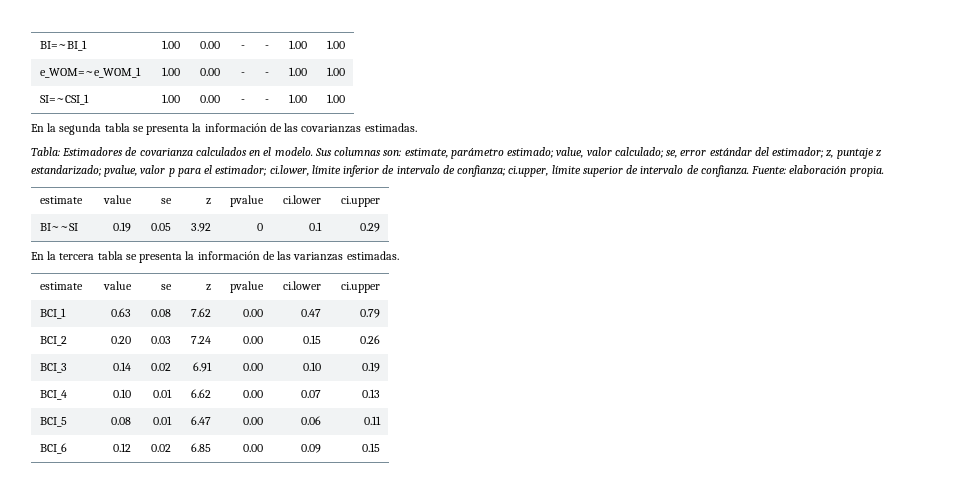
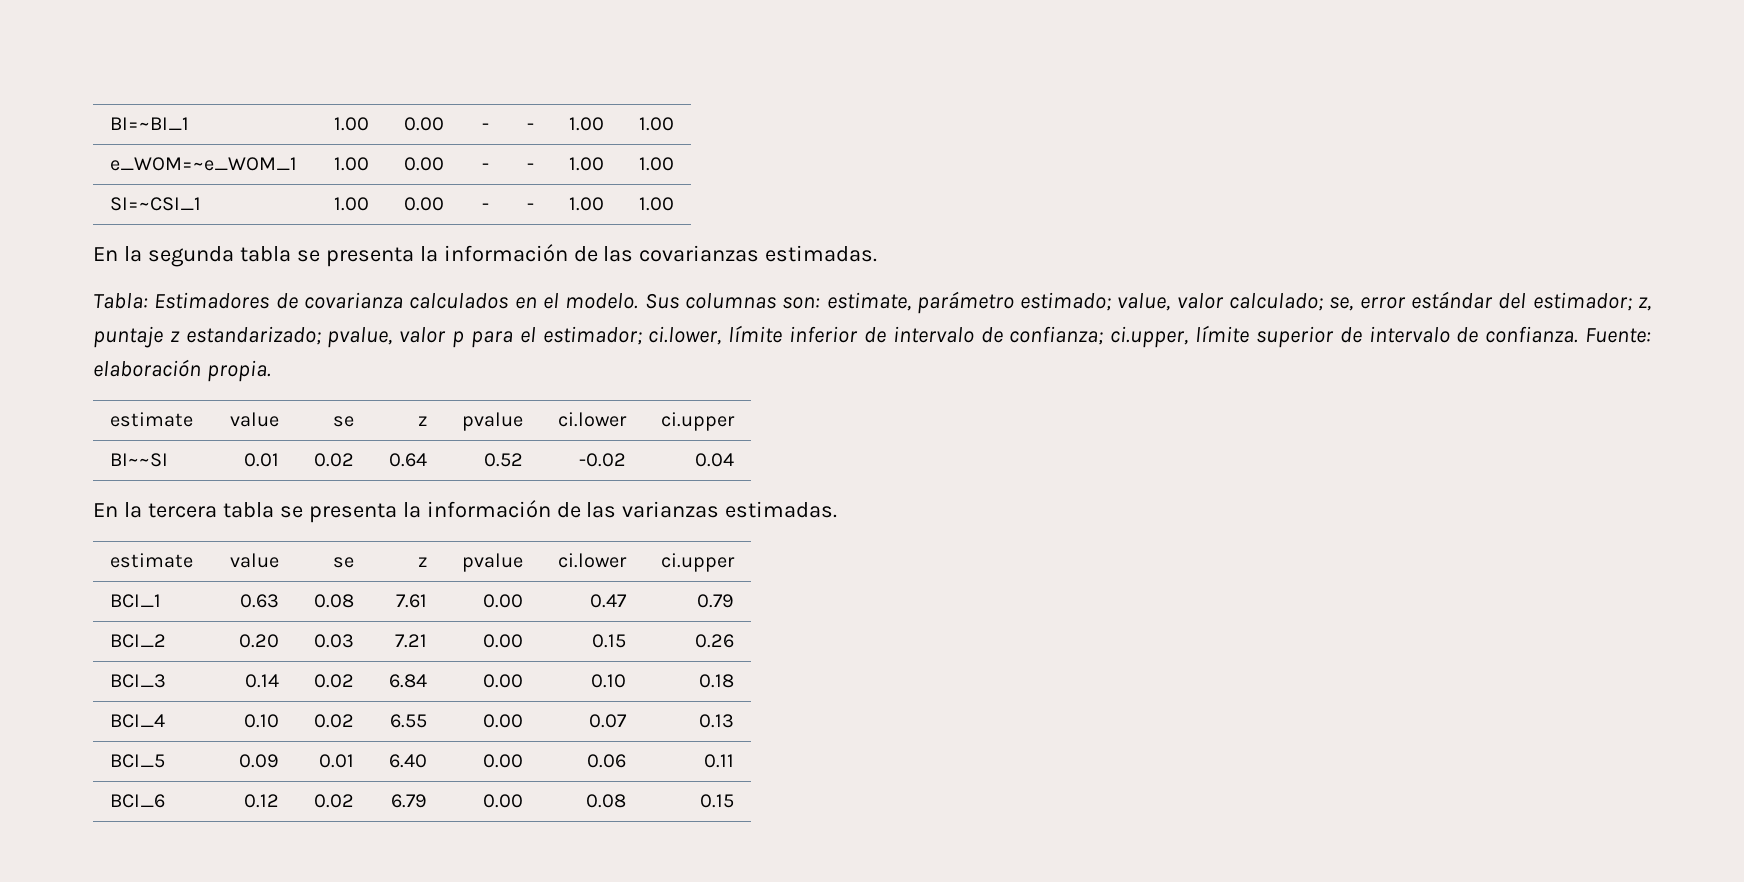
[112,222,131,232] [150,223,171,231] [190,223,211,232] [256,223,263,231] [308,222,322,231] [359,223,380,232] 0.19 | 0.05 | 3.92 | 0 | 0.1 | 0.29 -> [243,453,279,467] [313,453,354,467] [388,453,427,467] [483,453,523,467] [578,453,626,467] [694,453,734,467] 0.01 | 0.02 | 0.64 | 0.52 | -0.02 | 0.04
[190,308,211,317] 7.62 -> [395,594,427,608] 7.61
[190,336,211,344] 7.24 -> [394,634,427,648] 7.21
[192,362,212,372] 6.91 -> [388,674,427,688] 6.84
[361,362,380,372] 0.19 -> [698,674,734,688] 0.18
[152,389,172,398] [190,389,211,398] 0.01 | 6.62 -> [313,714,354,728] [389,714,427,728] 0.02 | 6.55
[110,417,131,425] [152,416,172,425] [190,416,211,425] 0.08 | 0.01 | 6.47 -> [238,754,279,768] [318,754,354,768] [388,754,427,768] 0.09 | 0.01 | 6.40
[190,443,211,452] [242,444,263,452] [300,444,321,453] 6.85 | 0.00 | 0.09 -> [390,794,427,808] [482,794,523,808] [585,794,626,808] 6.79 | 0.00 | 0.08

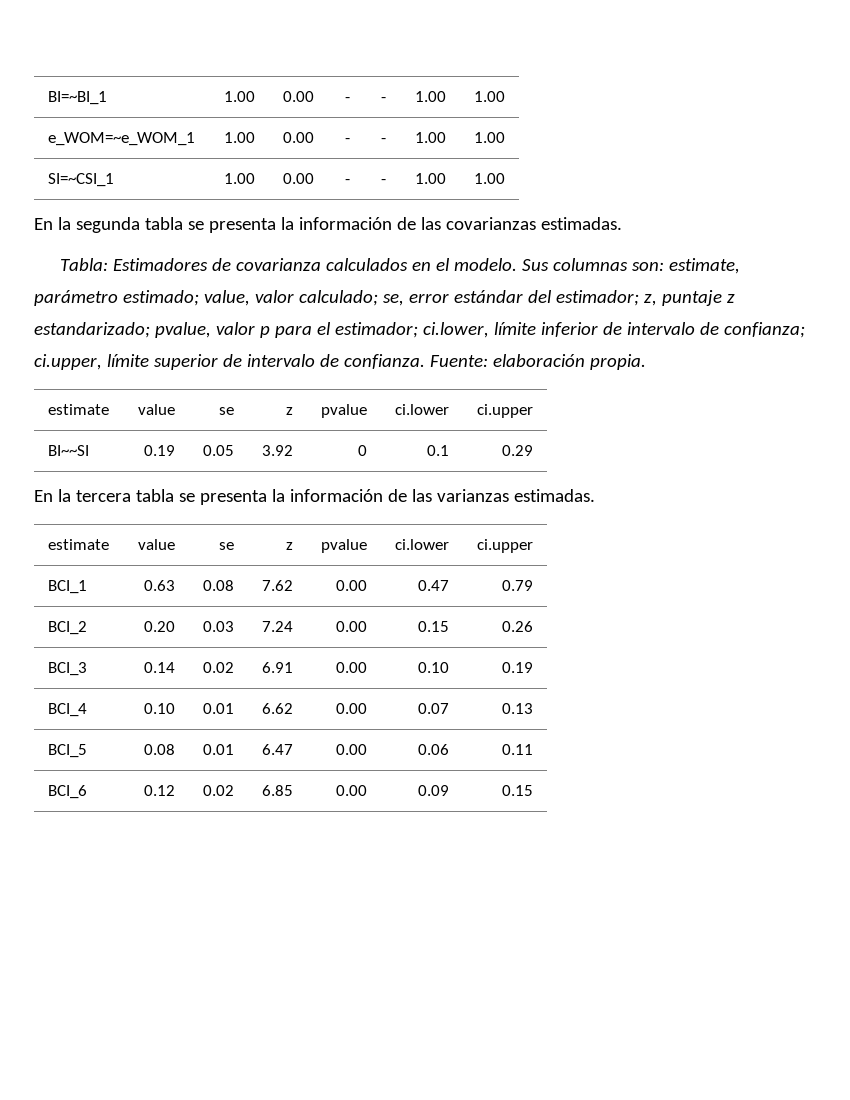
[243,453,279,467] [313,453,354,467] [388,453,427,467] [483,453,523,467] [578,453,626,467] [694,453,734,467] 0.01 | 0.02 | 0.64 | 0.52 | -0.02 | 0.04 -> [144,445,176,456] [203,445,235,456] [262,445,294,456] [358,445,368,456] [427,445,450,456] [502,445,534,456] 0.19 | 0.05 | 3.92 | 0 | 0.1 | 0.29
[395,594,427,608] 7.61 -> [262,580,294,591] 7.62
[394,634,427,648] 7.21 -> [262,621,294,632] 7.24
[388,674,427,688] 6.84 -> [262,662,294,673] 6.91
[698,674,734,688] 0.18 -> [502,662,534,673] 0.19
[313,714,354,728] [389,714,427,728] 0.02 | 6.55 -> [203,703,235,714] [262,703,294,714] 0.01 | 6.62
[238,754,279,768] [318,754,354,768] [388,754,427,768] 0.09 | 0.01 | 6.40 -> [144,744,176,755] [203,744,235,755] [262,744,294,755] 0.08 | 0.01 | 6.47
[390,794,427,808] [482,794,523,808] [585,794,626,808] 6.79 | 0.00 | 0.08 -> [262,785,294,796] [336,785,368,796] [418,785,450,796] 6.85 | 0.00 | 0.09

